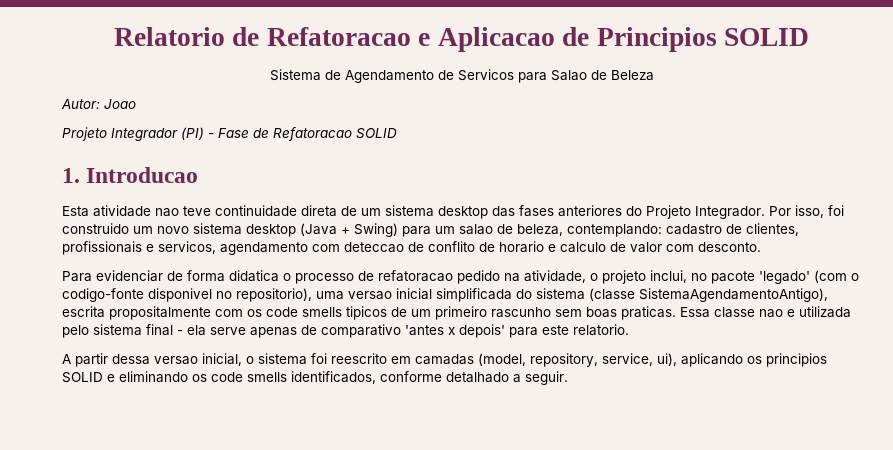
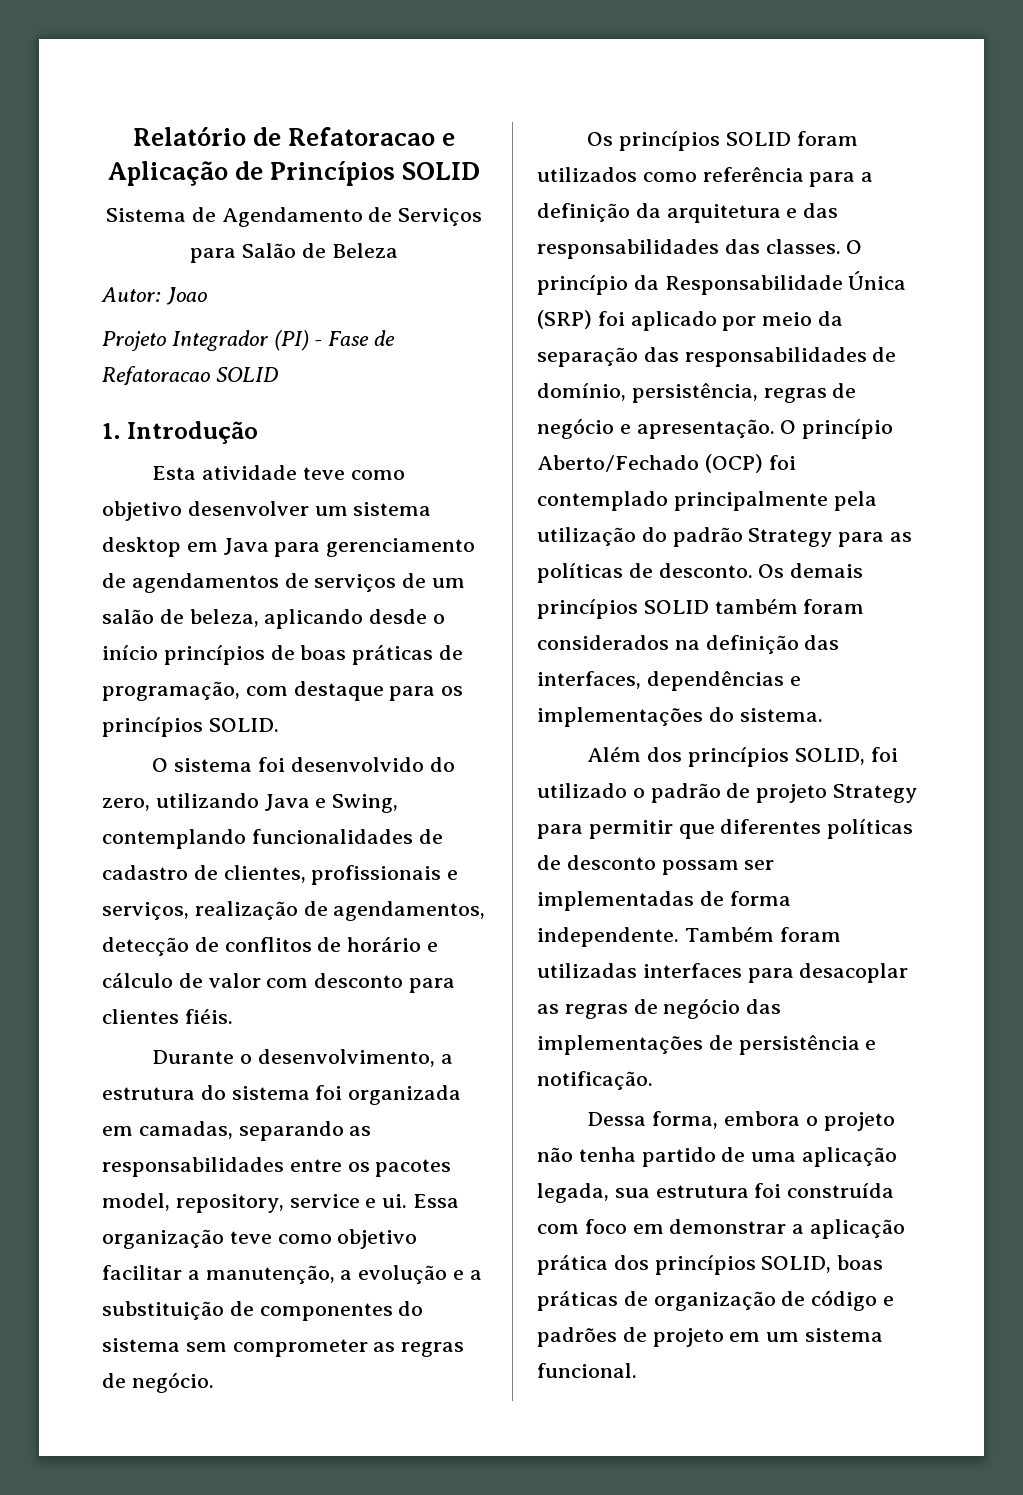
[114,27,226,46] Relatorio -> [132,126,246,146] Relatório
[437,27,717,52] Aplicacao de Principios -> [107,161,396,186] Aplicação de Princípios
[457,69,587,83] Servicos para Salao -> [398,208,483,226] [190,243,297,263] Serviços para Salão
[86,167,199,183] Introducao -> [126,421,258,444] Introdução
[155,205,844,219] [62,223,662,237] nao teve continuidade direta de um sistema desktop das fases anteriores do Projeto Integrador. Por isso, foi construido um novo sistema desktop (Java + Swing) para um salao de beleza, contemplando: -> [303,467,405,480] [102,501,432,521] [102,537,476,557] [102,573,466,593] [102,609,446,629] [102,645,464,665] [102,681,464,701] [102,717,279,737] [152,757,455,772] [102,793,399,813] [102,829,443,849] teve como objetivo desenvolver um sistema desktop em Java para gerenciamento de agendamentos de serviços de um salão de beleza, aplicando desde o início princípios de boas práticas de programação, com destaque para os princípios SOLID. // O sistema foi desenvolvido do zero, utilizando Java e Swing, contemplando funcionalidades de
[158,241,761,255] [62,270,859,284] [62,288,828,302] [62,306,851,320] [62,324,629,338] [62,353,827,367] [62,371,568,385] servicos, agendamento com deteccao de conflito de horario e calculo de valor com desconto. // Para evidenciar de forma didatica o processo de refatoracao pedido na atividade, o projeto inclui, no pacote 'legado' (com o codigo-fonte disponivel no repositorio), uma versao inicial simplificada do sistema (classe SistemaAgendamentoAntigo), escrita propositalmente com os code smells tipicos de um primeiro rascunho sem boas praticas. Essa classe nao e utilizada pelo sistema final - ela serve apenas de comparativo 'antes x depois' para este relatorio. // A partir dessa versao inicial, o sistema foi reescrito em camadas (model, repository, service, ui), aplicando os principios SOLID e eliminando os code smells identificados, conforme detalhado a seguir. -> [102,901,486,921] [102,937,439,956] [102,973,456,993] [102,1009,233,1024] [152,1049,453,1067] [102,1085,462,1105] [102,1121,372,1141] [102,1157,452,1177] [102,1193,460,1213] [102,1229,418,1249] [102,1265,482,1284] [102,1301,424,1321] [102,1338,465,1357] [102,1372,214,1393] [587,131,858,151] [537,167,874,187] [537,203,839,223] [537,239,863,259] [537,271,907,295] [537,310,844,331] [537,347,897,367] [537,383,857,403] [537,418,894,439] [537,454,796,473] [537,491,877,511] [537,527,913,547] [537,563,864,583] [537,599,865,619] [537,635,840,654] [537,671,801,691] [537,707,823,727] [587,747,898,767] [537,783,918,803] [537,819,914,839] [537,855,775,875] [537,891,791,911] [537,927,841,947] [537,963,909,983] [537,998,782,1019] [537,1035,877,1055] [537,1071,653,1090] [587,1111,895,1131] [537,1147,898,1167] [537,1183,895,1203] [537,1219,906,1239] [537,1255,884,1275] [537,1290,895,1311] [537,1327,884,1347] [537,1363,637,1378] serviços, realização de agendamentos, detecção de conflitos de horário e cálculo de valor com desconto para clientes fiéis. // Durante o desenvolvimento, a estrutura do sistema foi organizada em camadas, separando as responsabilidades entre os pacotes model, repository, service e ui. Essa organização teve como objetivo facilitar a manutenção, a evolução e a substituição de componentes do sistema sem comprometer as regras de negócio. // Os princípios SOLID foram utilizados como referência para a definição da arquitetura e das responsabilidades das classes. O princípio da Responsabilidade Única (SRP) foi aplicado por meio da separação das responsabilidades de domínio, persistência, regras de negócio e apresentação. O princípio Aberto/Fechado (OCP) foi contemplado principalmente pela utilização do padrão Strategy para as políticas de desconto. Os demais princípios SOLID também foram considerados na definição das interfaces, dependências e implementações do sistema. // Além dos princípios SOLID, foi utilizado o padrão de projeto Strategy para permitir que diferentes políticas de desconto possam ser implementadas de forma independente. Também foram utilizadas interfaces para desacoplar as regras de negócio das implementações de persistência e notificação. // Dessa forma, embora o projeto não tenha partido de uma aplicação legada, sua estrutura foi construída com foco em demonstrar a aplicação prática dos princípios SOLID, boas práticas de organização de código e padrões de projeto em um sistema funcional.

